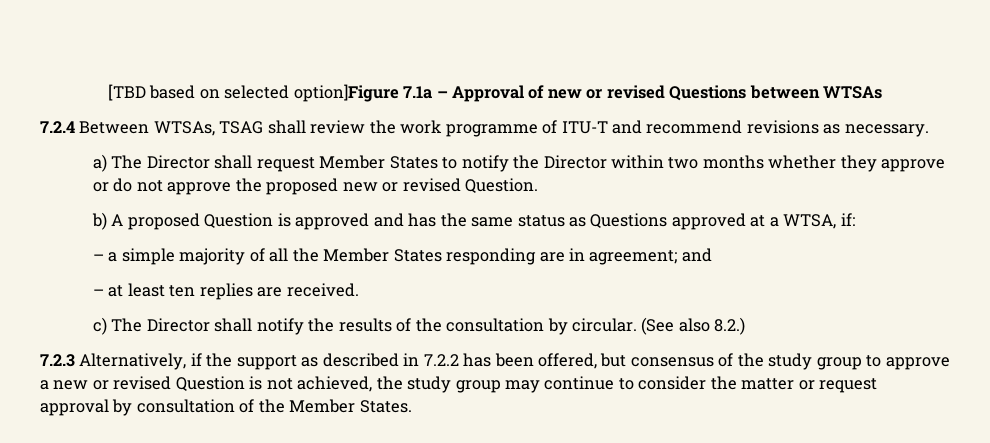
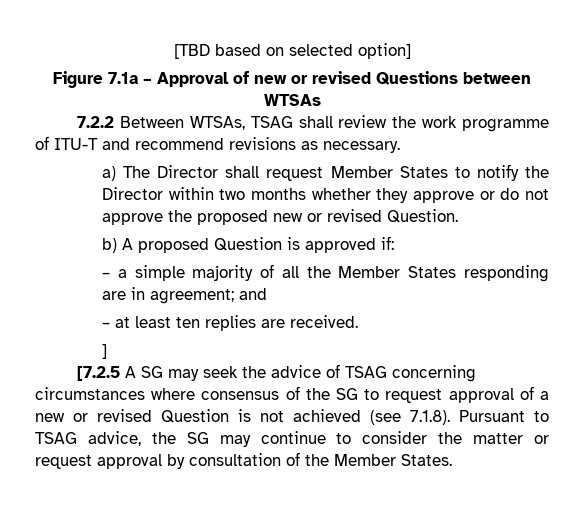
[293,84,399,102] option]Figure -> [357,43,411,59] [53,71,103,88] option] // Figure
[40,121,75,133] 7.2.4 -> [77,116,115,128] 7.2.2
[373,213,837,230] and has the same status as Questions approved at a WTSA, -> (376, 245) none
[92,317,746,335] [40,353,950,370] c) The Director shall notify the results of the consultation by circular. (See also 8.2.) // 7.2.3 Alternatively, if the support as described in 7.2.2 has been offered, but consensus of the study group to approve -> [101,344,107,359] [77,364,477,382] [35,386,534,403] ] // [7.2.5 A SG may seek the advice of TSAG concerning circumstances where consensus of the SG to request approval of
[297,376,501,393] achieved, the study group -> [293,409,549,425] [35,431,209,446] achieved (see 7.1.8). Pursuant to TSAG advice, the SG

